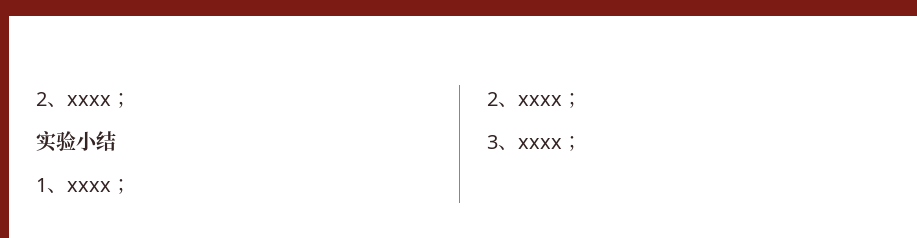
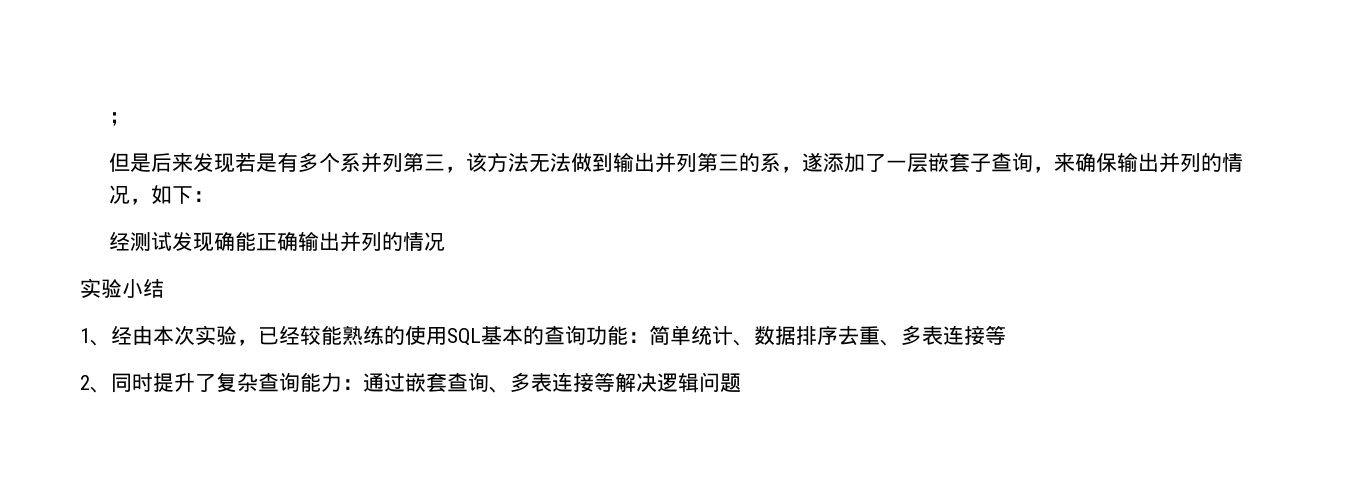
[36,92,131,108] [36,131,116,152] [36,178,131,194] [487,92,582,108] [487,135,582,151] 2、xxxx； // 实验小结 // 1、xxxx； // 2、xxxx； // 3、xxxx； -> [108,112,130,126] [108,152,1243,173] [108,185,214,205] [108,231,445,252] [80,278,164,298] [80,325,1006,346] [80,372,741,393] ； // 但是后来发现若是有多个系并列第三，该方法无法做到输出并列第三的系，遂添加了一层嵌套子查询，来确保输出并列的情况，如下： // 经测试发现确能正确输出并列的情况 // 实验小结 // 1、经由本次实验，已经较能熟练的使用SQL基本的查询功能：简单统计、数据排序去重、多表连接等 // 2、同时提升了复杂查询能力：通过嵌套查询、多表连接等解决逻辑问题

